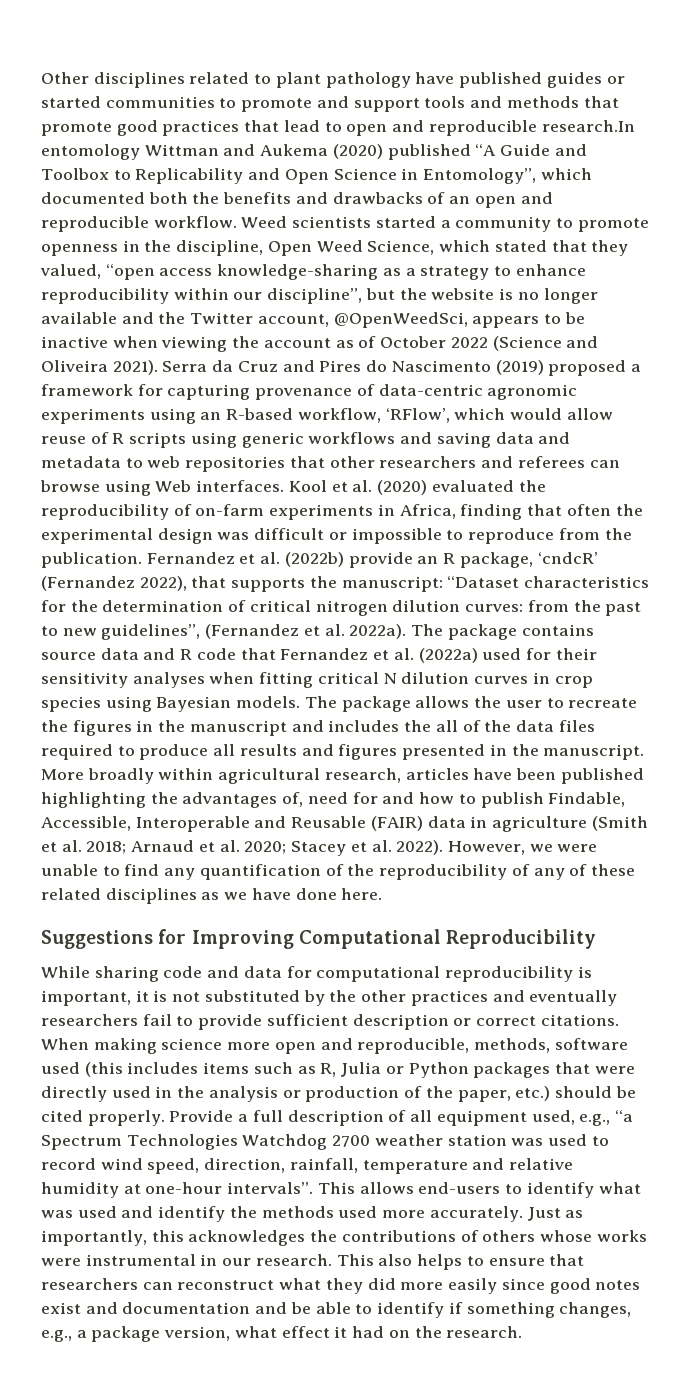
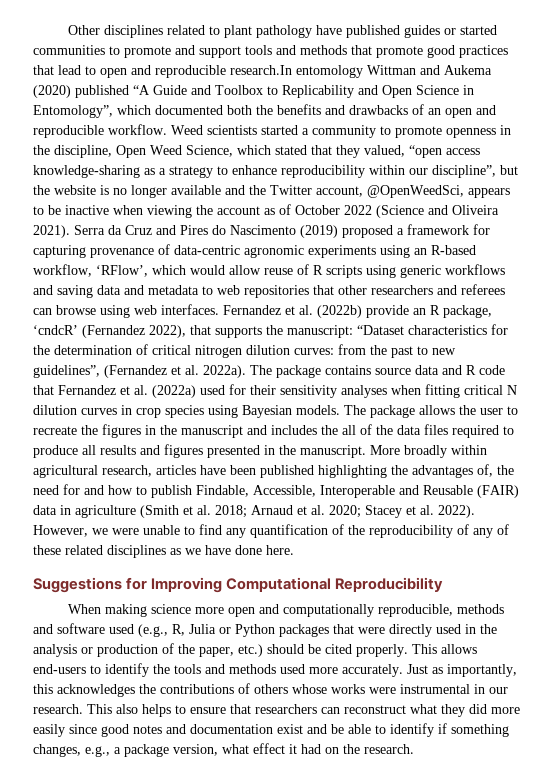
[155,480,546,495] [41,504,643,520] [41,528,632,544] [41,552,142,568] Web interfaces. Kool et al. (2020) evaluated the reproducibility of on-farm experiments in Africa, finding that often the experimental design was difficult or impossible to reproduce from the publication. -> [134,304,219,315] web interfaces.
(304, 799) none -> [497,465,514,475] the
[41,966,592,982] [41,990,618,1006] [41,1014,619,1030] While sharing code and data for computational reproducibility is important, it is not substituted by the other practices and eventually researchers fail to provide sufficient description or correct citations. -> (444, 584) none
[357,1038,628,1054] [41,1062,316,1077] reproducible, methods, software used (this includes items such as -> [283,604,505,617] [33,623,168,637] computationally reproducible, methods and software used (e.g.,
[169,1110,633,1126] [41,1134,609,1150] [41,1158,574,1174] [41,1182,314,1198] Provide a full description of all equipment used, e.g., “a Spectrum Technologies Watchdog 2700 weather station was used to record wind speed, direction, rainfall, temperature and relative humidity at one-hour intervals”. -> (408, 650) none
[598,1182,641,1194] [41,1206,257,1222] what was used and identify the -> [153,664,225,674] the tools and
[41,1302,81,1314] exist -> (162, 729) none
(251, 1308) none -> [277,724,303,734] exist

